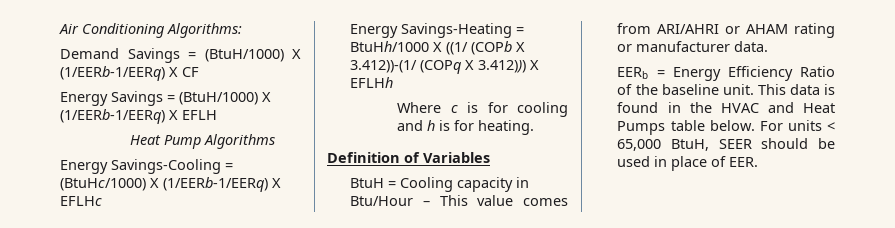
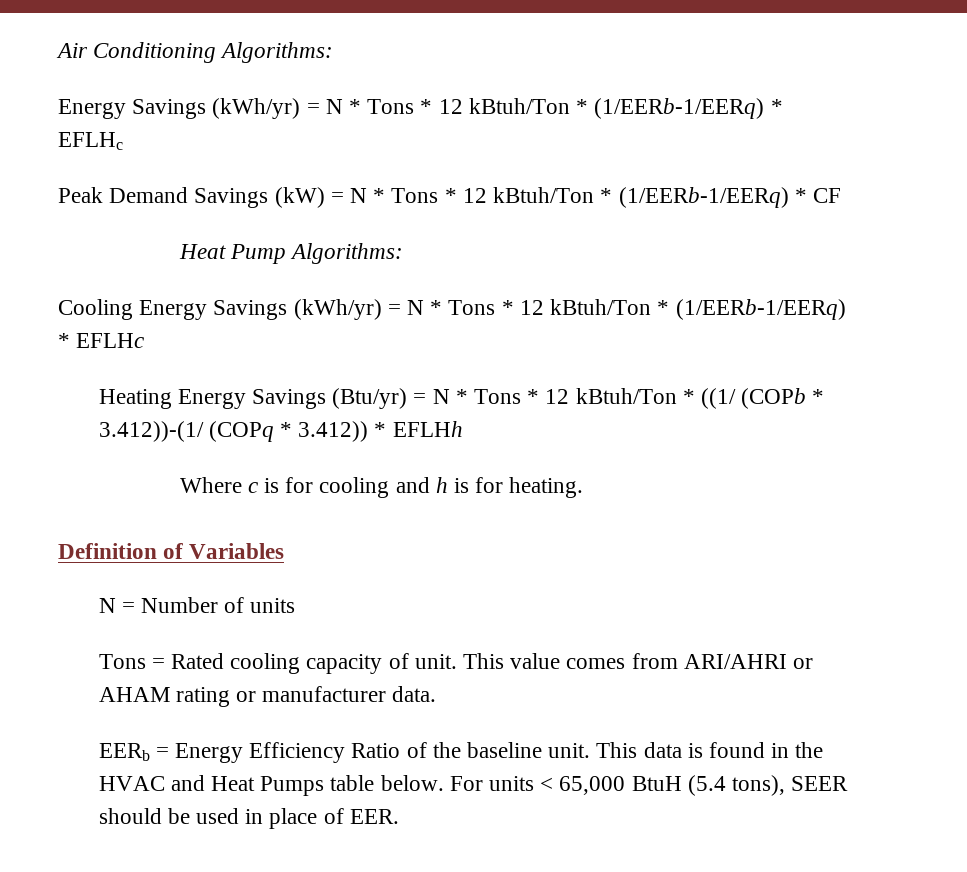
[60,48,301,63] [60,66,199,81] [60,91,271,106] [60,109,217,124] [130,134,276,149] [60,159,233,174] [60,177,281,192] [60,196,102,206] [350,23,525,38] [350,41,443,52] Demand Savings = (BtuH/1000) X (1/EERb-1/EERq) X CF // Energy Savings = (BtuH/1000) X (1/EERb-1/EERq) X EFLH // Heat Pump Algorithms // Energy Savings-Cooling = (BtuHc/1000) X (1/EERb-1/EERq) X EFLHc // Energy Savings-Heating = BtuHh/1000 X -> [58,98,783,119] [58,132,123,150] [58,187,841,208] [178,243,403,264] [58,299,846,320] [58,333,145,348] [98,388,695,409] Energy Savings (kWh/yr) = N * Tons * 12 kBtuh/Ton * (1/EERb-1/EERq) * EFLHc // Peak Demand Savings (kW) = N * Tons * 12 kBtuh/Ton * (1/EERb-1/EERq) * CF // Heat Pump Algorithms: // Cooling Energy Savings (kWh/yr) = N * Tons * 12 kBtuh/Ton * (1/EERb-1/EERq) * EFLHc // Heating Energy Savings (Btu/yr) = N * Tons * 12 kBtuh/Ton *
[516,42,526,52] X -> [812,389,825,404] *
[465,60,540,73] X 3.412))) X -> [279,421,387,442] * 3.412)) *
[350,177,530,192] [350,196,431,206] BtuH = Cooling capacity in Btu/Hour – -> [98,597,296,613] [98,653,457,674] N = Number of units // Tons = Rated cooling capacity of unit.
[671,139,710,151] BtuH, -> [631,775,786,796] BtuH (5.4 tons),

